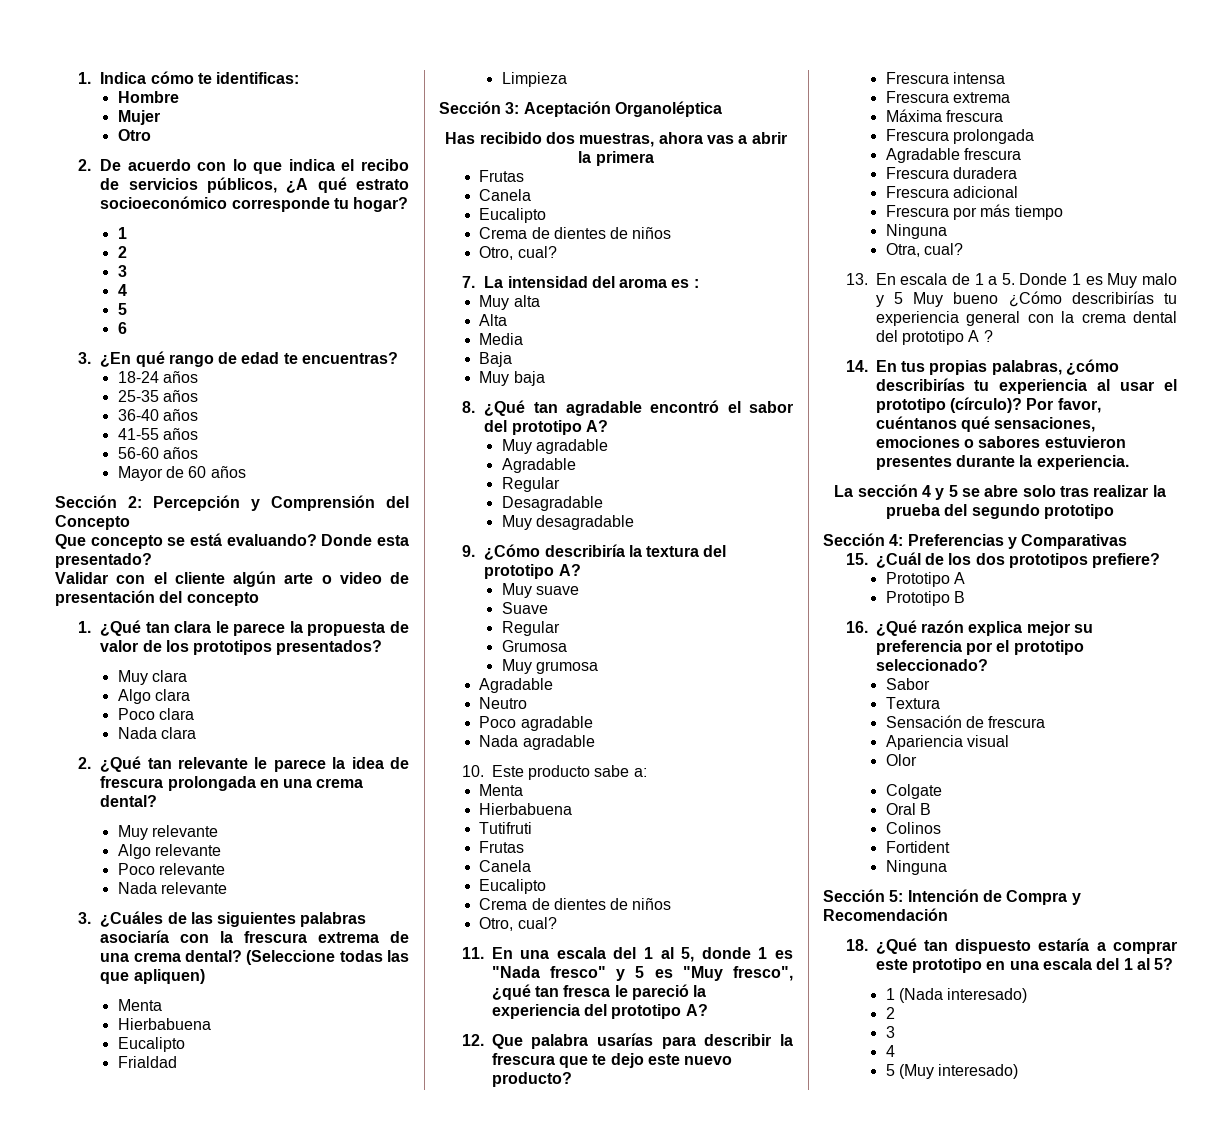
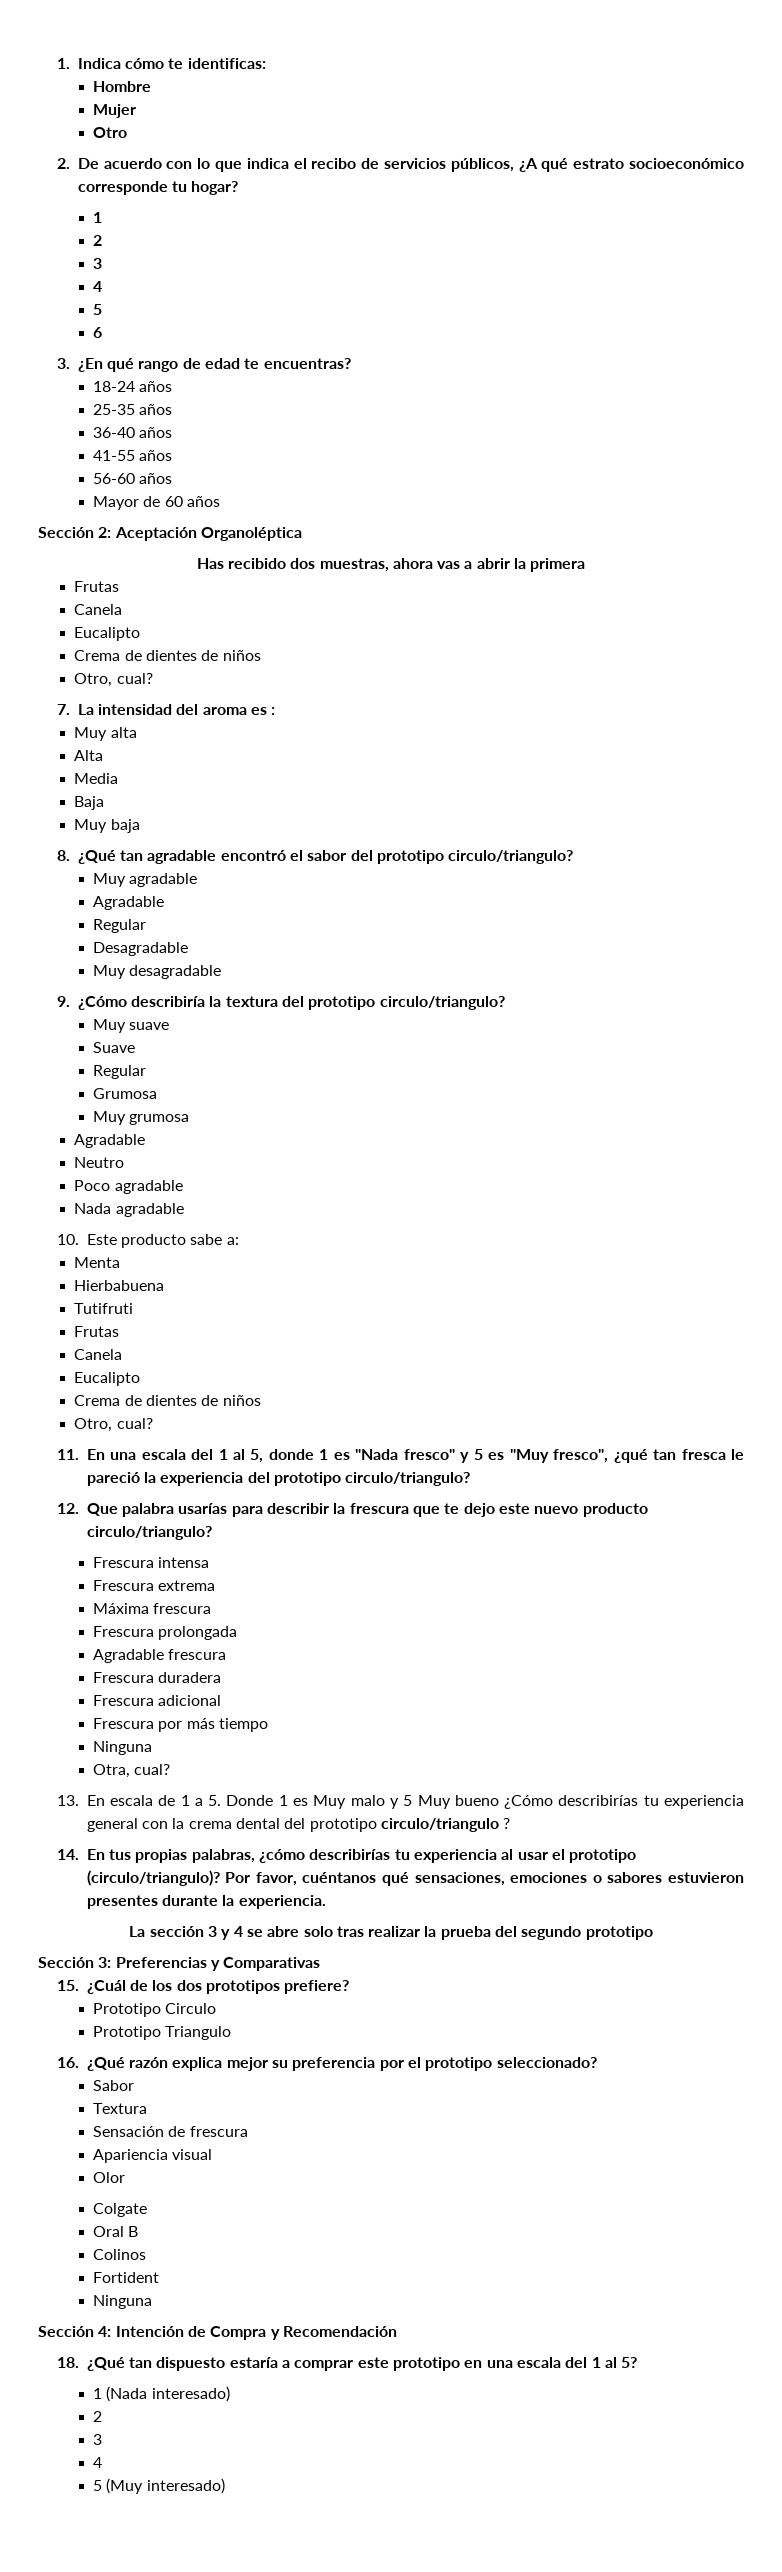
[153,495,409,511] [55,515,130,530] [55,533,410,549] [55,553,152,568] [55,571,409,587] [55,590,259,606] [77,620,409,636] [100,640,383,655] [117,670,188,685] [117,689,191,704] [117,708,195,720] [117,727,197,739] [77,756,409,772] [100,776,364,791] [100,795,158,807] [117,825,219,840] [117,844,222,859] [117,863,226,875] [117,882,228,894] [77,911,367,927] [100,930,410,943] [100,950,409,965] [100,969,205,984] [117,999,162,1011] [117,1018,211,1030] [117,1037,185,1052] [117,1056,177,1068] [501,72,567,87] [439,101,520,114] Percepción y Comprensión del Concepto // Que concepto se está evaluando? Donde esta presentado? // Validar con el cliente algún arte o video de presentación del concepto // 1. ¿Qué tan clara le parece la propuesta de valor de los prototipos presentados? // Muy clara // Algo clara // Poco clara // Nada clara // 2. ¿Qué tan relevante le parece la idea de frescura prolongada en una crema dental? // Muy relevante // Algo relevante // Poco relevante // Nada relevante // 3. ¿Cuáles de las siguientes palabras asociaría con la frescura extrema de una crema dental? (Seleccione todas las que apliquen) // Menta // Hierbabuena // Eucalipto // Frialdad // Limpieza // Sección 3: -> (112, 532) none
[585,420,608,432] A? -> [448,850,574,864] circulo/triangulo?
[558,564,581,576] A? -> [379,996,505,1010] circulo/triangulo?
[685,1004,708,1016] A? -> [345,1472,471,1486] circulo/triangulo?
[491,1072,572,1087] producto? -> [582,1503,648,1517] [86,1526,212,1540] producto circulo/triangulo?
[968,330,980,342] A -> [380,1818,499,1832] circulo/triangulo
[949,397,1022,413] (círculo)? -> [86,1870,220,1886] (circulo/triangulo)?
[922,485,958,500] 4 y 5 -> [207,1926,243,1940] 3 y 4
[889,534,904,546] 4: -> [98,1957,112,1968] 3:
[954,572,966,584] [885,591,966,606] A // Prototipo B -> [165,2003,217,2014] [92,2026,232,2040] Circulo // Prototipo Triangulo
[889,890,904,902] 5: -> [98,2326,112,2337] 4:

